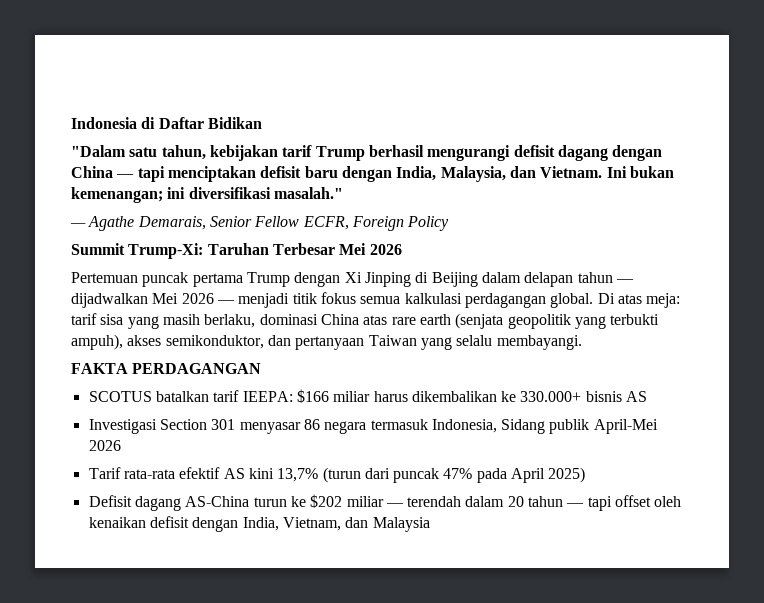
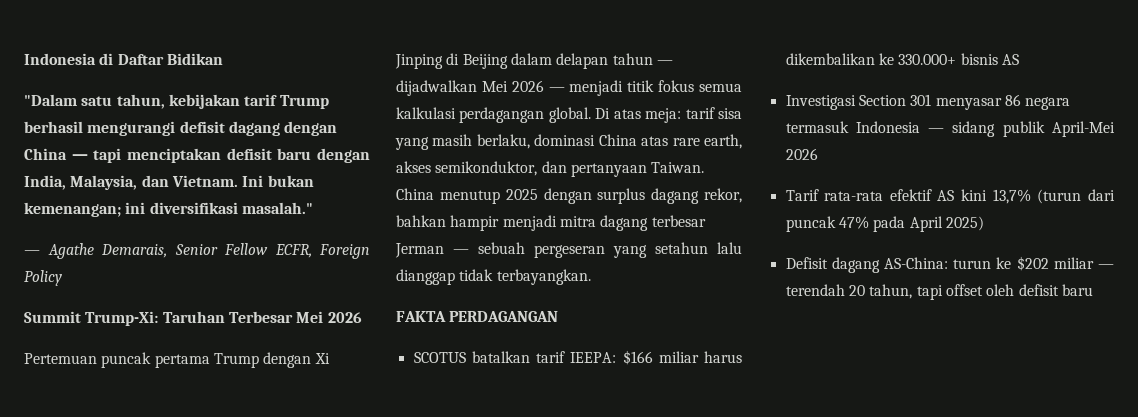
[419,313,660,329] [71,334,582,350] earth (senjata geopolitik yang terbukti ampuh), akses semikonduktor, dan pertanyaan Taiwan yang selalu membayangi. -> [704,134,742,149] [396,161,705,177] [396,188,742,204] [396,215,706,231] [395,242,742,258] [396,269,591,285] earth, akses semikonduktor, dan pertanyaan Taiwan. China menutup 2025 dengan surplus dagang rekor, bahkan hampir menjadi mitra dagang terbesar Jerman — sebuah pergeseran yang setahun lalu dianggap tidak terbayangkan.
[431,419,546,434] Indonesia, Sidang -> [855,121,996,137] Indonesia — sidang
[185,496,250,507] AS-China -> [884,257,948,269] AS-China:
[465,495,682,511] [88,516,430,532] dalam 20 tahun — tapi offset oleh kenaikan defisit dengan India, Vietnam, dan Malaysia -> [848,284,1093,300] 20 tahun, tapi offset oleh defisit baru

